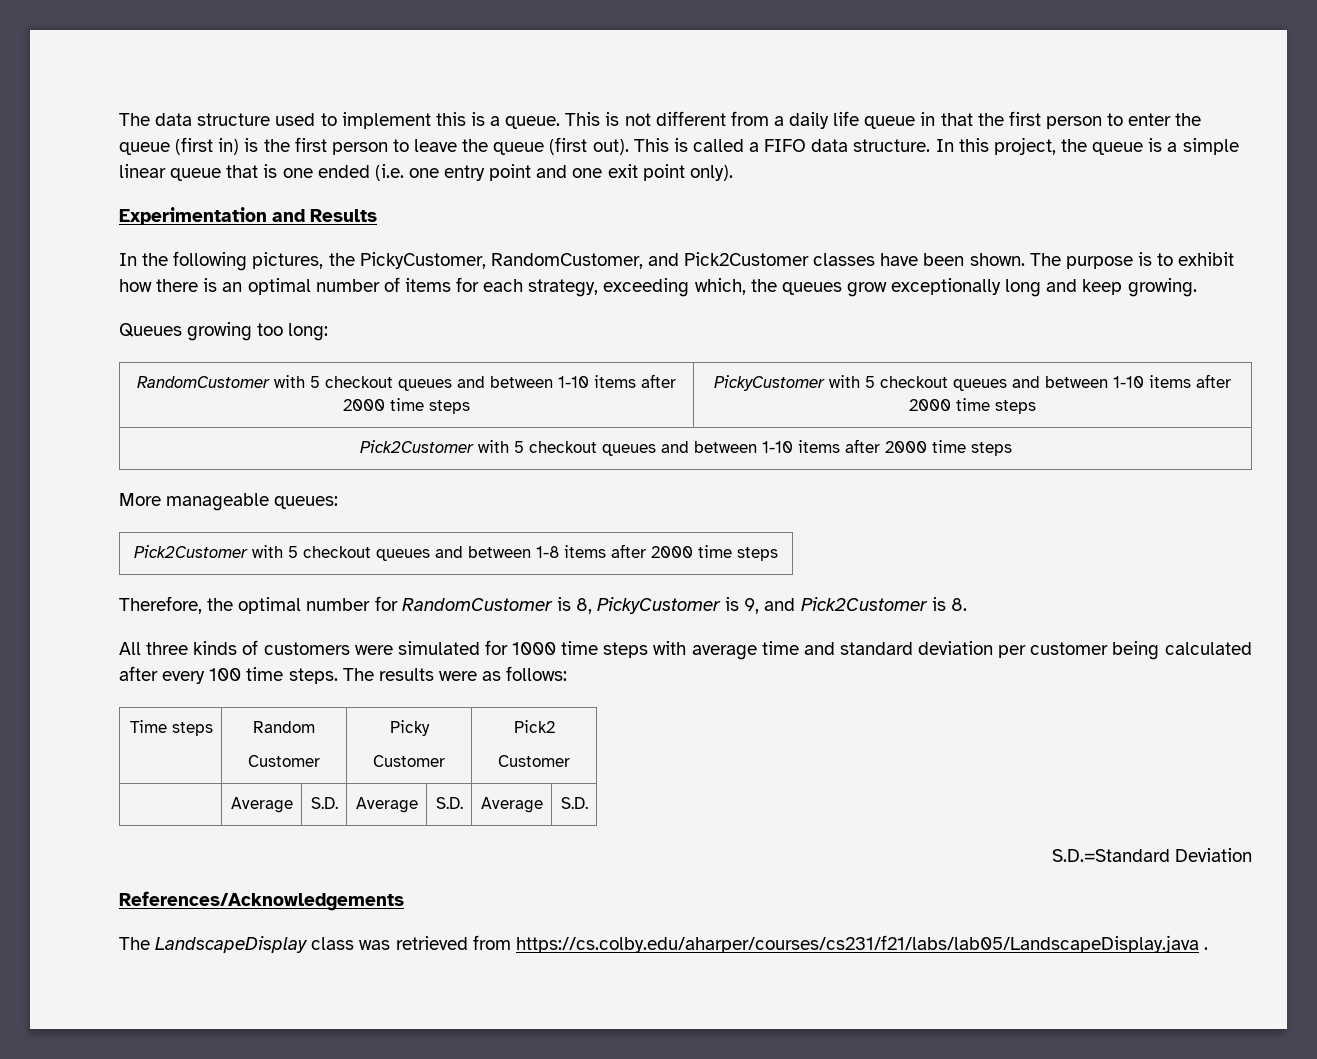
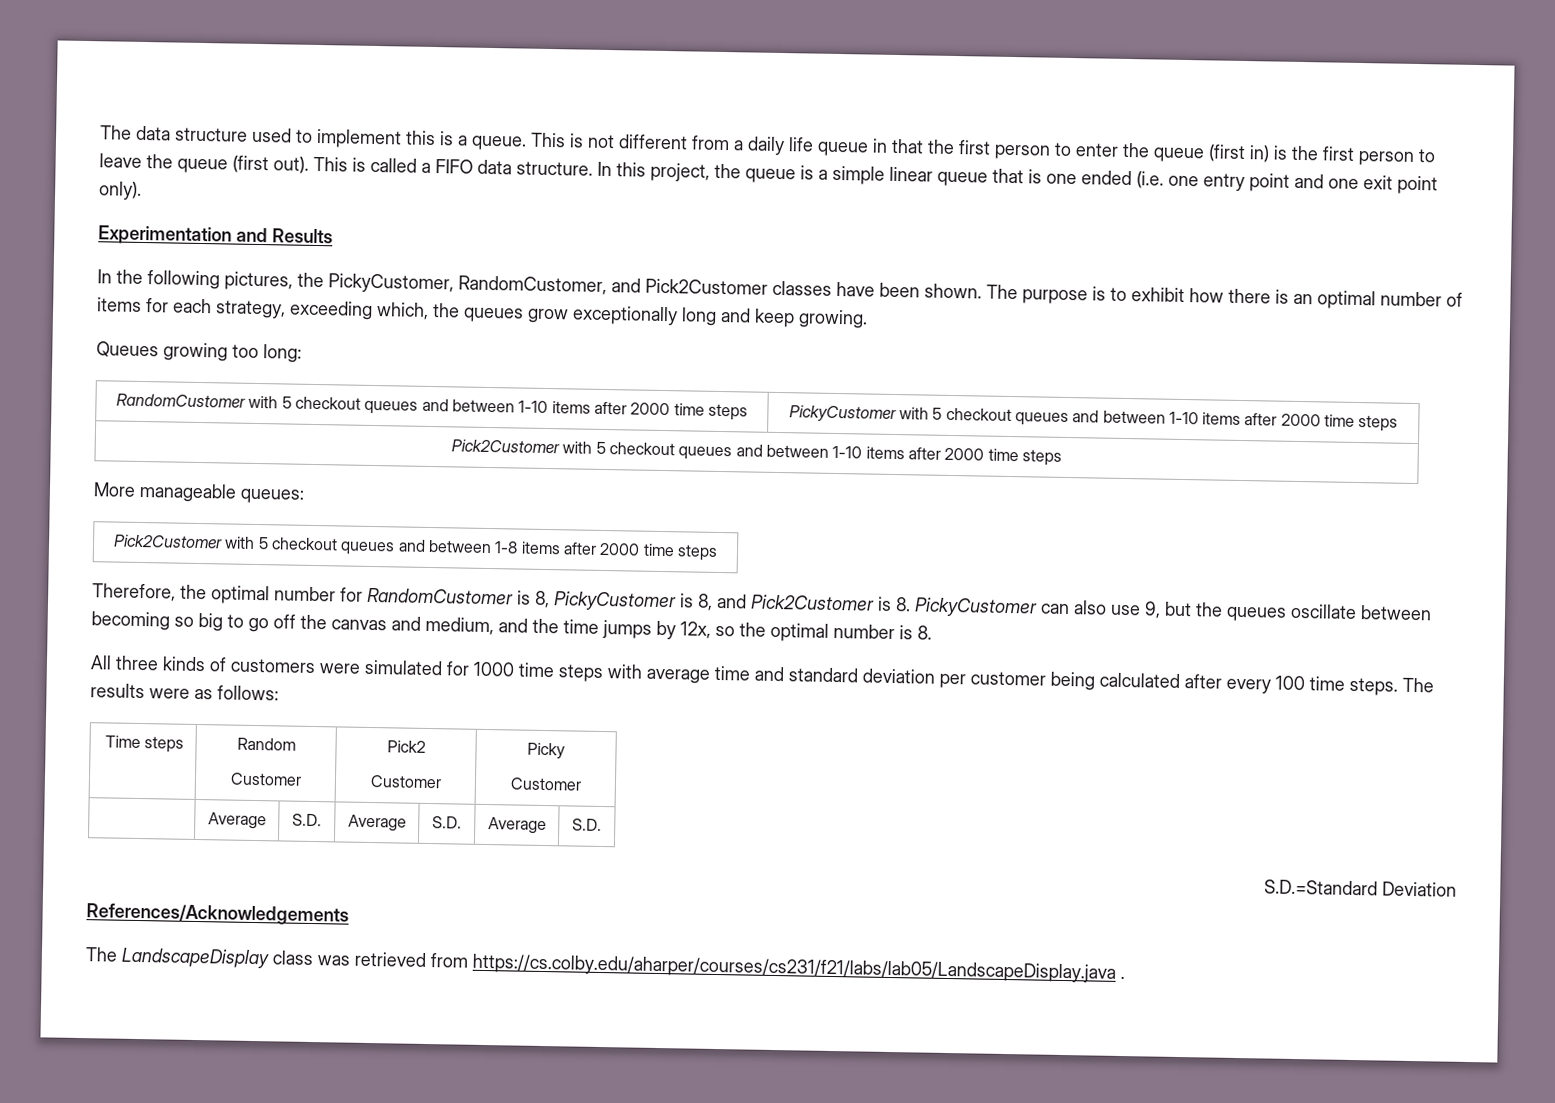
[744,598,760,614] 9, -> [697,593,713,611] 8,
(967, 604) none -> [914,597,1432,622] [91,611,932,642] PickyCustomer can also use 9, but the queues oscillate between becoming so big to go off the canvas and medium, and the time jumps by 12x, so the optimal number is 8.
[389,720,430,736] [373,755,445,767] [513,720,555,733] Picky // Customer | Pick2 -> [386,740,426,753] [369,774,442,789] [527,742,565,760] Pick2 // Customer | Picky

